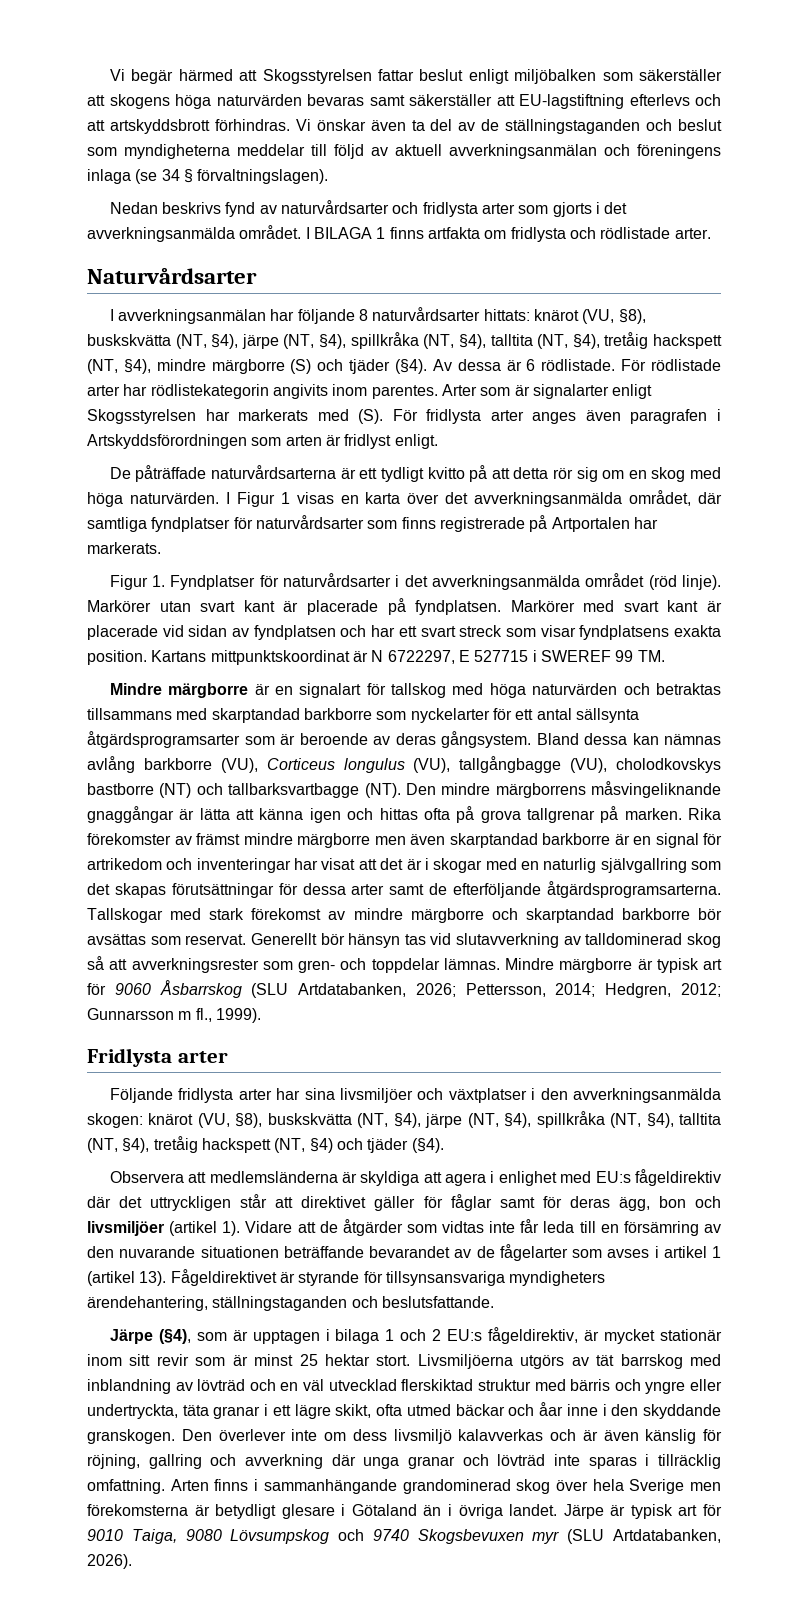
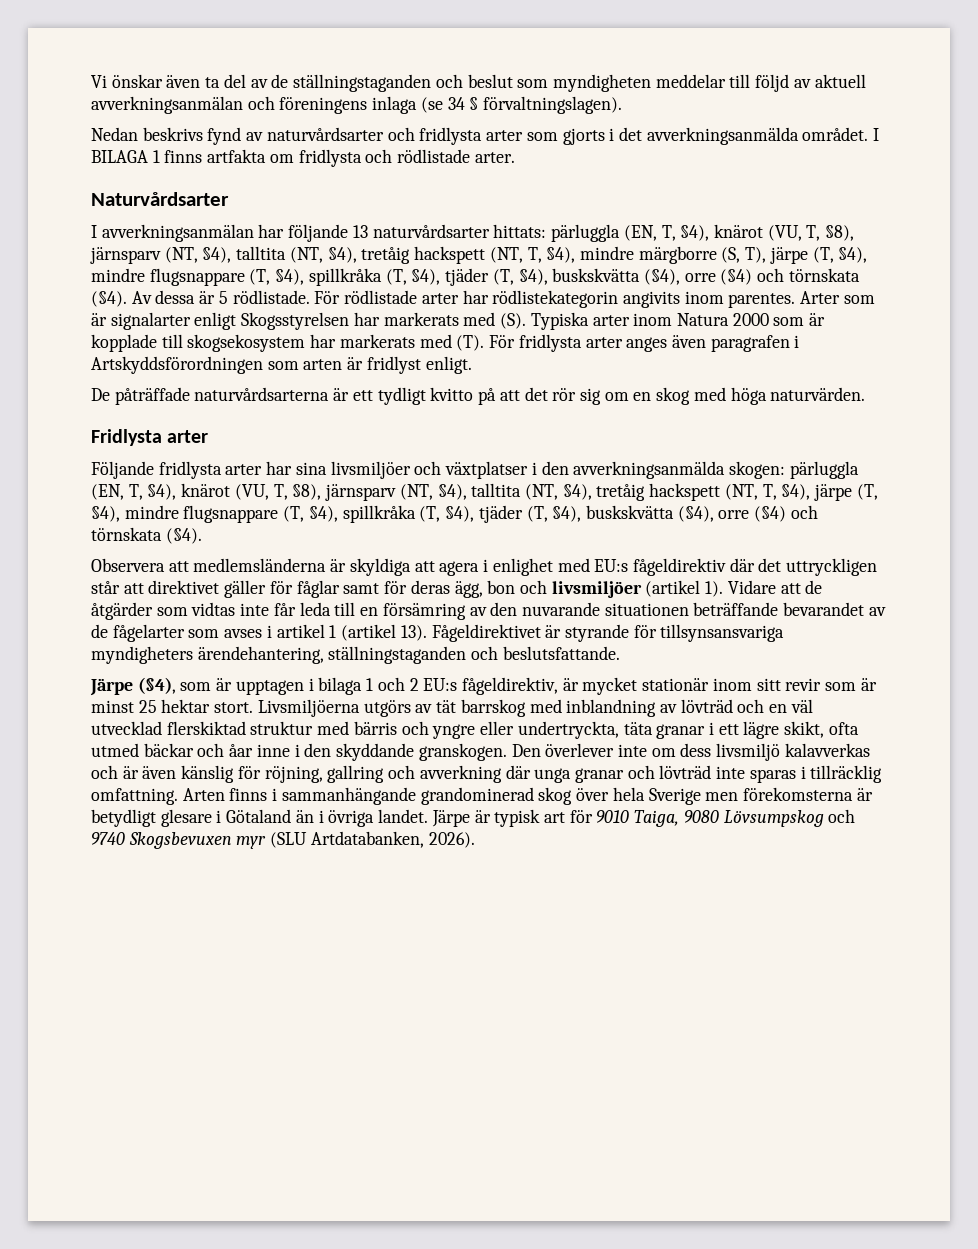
[109,69,722,84] [87,94,721,109] [87,119,311,134] Vi begär härmed att Skogsstyrelsen fattar beslut enligt miljöbalken som säkerställer att skogens höga naturvärden bevaras samt säkerställer att EU-lagstiftning efterlevs och att artskyddsbrott förhindras. Vi -> [91,75,107,88] Vi
[124,144,230,159] myndigheterna -> [552,74,651,92] myndigheten
[359,309,369,321] 8 -> [352,225,368,238] 13
[534,309,646,324] [87,332,723,349] [87,359,118,374] knärot (VU, §8), buskskvätta (NT, §4), järpe (NT, §4), spillkråka (NT, §4), talltita (NT, §4), tretåig hackspett (NT, -> [551,224,855,242] [90,246,542,264] pärluggla (EN, T, §4), knärot (VU, T, §8), järnsparv (NT, §4), talltita (NT, §4), tretåig hackspett (NT, T,
[290,359,391,374] (S) och tjäder -> [721,247,868,264] [91,268,860,286] (S, T), järpe (T, §4), mindre flugsnappare (T, §4), spillkråka (T, §4), tjäder (T, §4), buskskvätta (§4), orre (§4) och törnskata
[526,359,536,371] 6 -> [218,291,228,304] 5
(384, 416) none -> [530,312,826,330] [91,334,485,352] Typiska arter inom Natura 2000 som är kopplade till skogsekosystem har markerats med (T).
[513,467,549,479] detta -> [524,387,548,401] det
[225,490,722,507] [87,515,658,532] [87,542,161,554] [109,573,722,590] [87,598,723,615] [87,625,721,640] [87,650,665,665] [109,683,722,698] [87,708,639,723] [87,731,721,748] [87,756,721,773] [87,781,721,798] [87,806,721,823] [87,833,722,848] [87,858,721,873] [87,881,722,898] [87,908,723,923] [87,933,721,948] [87,956,722,973] [87,980,721,998] [87,1008,261,1023] I Figur 1 visas en karta över det avverkningsanmälda området, där samtliga fyndplatser för naturvårdsarter som finns registrerade på Artportalen har markerats. // Figur 1. Fyndplatser för naturvårdsarter i det avverkningsanmälda området (röd linje). Markörer utan svart kant är placerade på fyndplatsen. Markörer med svart kant är placerade vid sidan av fyndplatsen och har ett svart streck som visar fyndplatsens exakta position. Kartans mittpunktskoordinat är N 6722297, E 527715 i SWEREF 99 TM. // Mindre märgborre är en signalart för tallskog med höga naturvärden och betraktas tillsammans med skarptandad barkborre som nyckelarter för ett antal sällsynta åtgärdsprogramsarter som är beroende av deras gångsystem. Bland dessa kan nämnas avlång barkborre (VU), Corticeus longulus (VU), tallgångbagge (VU), cholodkovskys bastborre (NT) och tallbarksvartbagge (NT). Den mindre märgborrens måsvingeliknande gnaggångar är lätta att känna igen och hittas ofta på grova tallgrenar på marken. Rika förekomster av främst mindre märgborre men även skarptandad barkborre är en signal för artrikedom och inventeringar har visat att det är i skogar med en naturlig självgallring som det skapas förutsättningar för dessa arter samt de efterföljande åtgärdsprogramsarterna. Tallskogar med stark förekomst av mindre märgborre och skarptandad barkborre bör avsättas som reservat. Generellt bör hänsyn tas vid slutavverkning av talldominerad skog så att avverkningsrester som gren- och toppdelar lämnas. Mindre märgborre är typisk art för 9060 Åsbarrskog (SLU Artdatabanken, 2026; Pettersson, 2014; Hedgren, 2012; Gunnarsson m fl., 1999). -> (866, 394) none
[148,1111,721,1128] [87,1136,409,1153] knärot (VU, §8), buskskvätta (NT, §4), järpe (NT, §4), spillkråka (NT, §4), talltita (NT, §4), tretåig hackspett (NT, §4) och tjäder -> [789,461,859,479] [91,483,878,501] [91,505,818,523] [91,527,162,541] pärluggla (EN, T, §4), knärot (VU, T, §8), järnsparv (NT, §4), talltita (NT, §4), tretåig hackspett (NT, T, §4), järpe (T, §4), mindre flugsnappare (T, §4), spillkråka (T, §4), tjäder (T, §4), buskskvätta (§4), orre (§4) och törnskata

